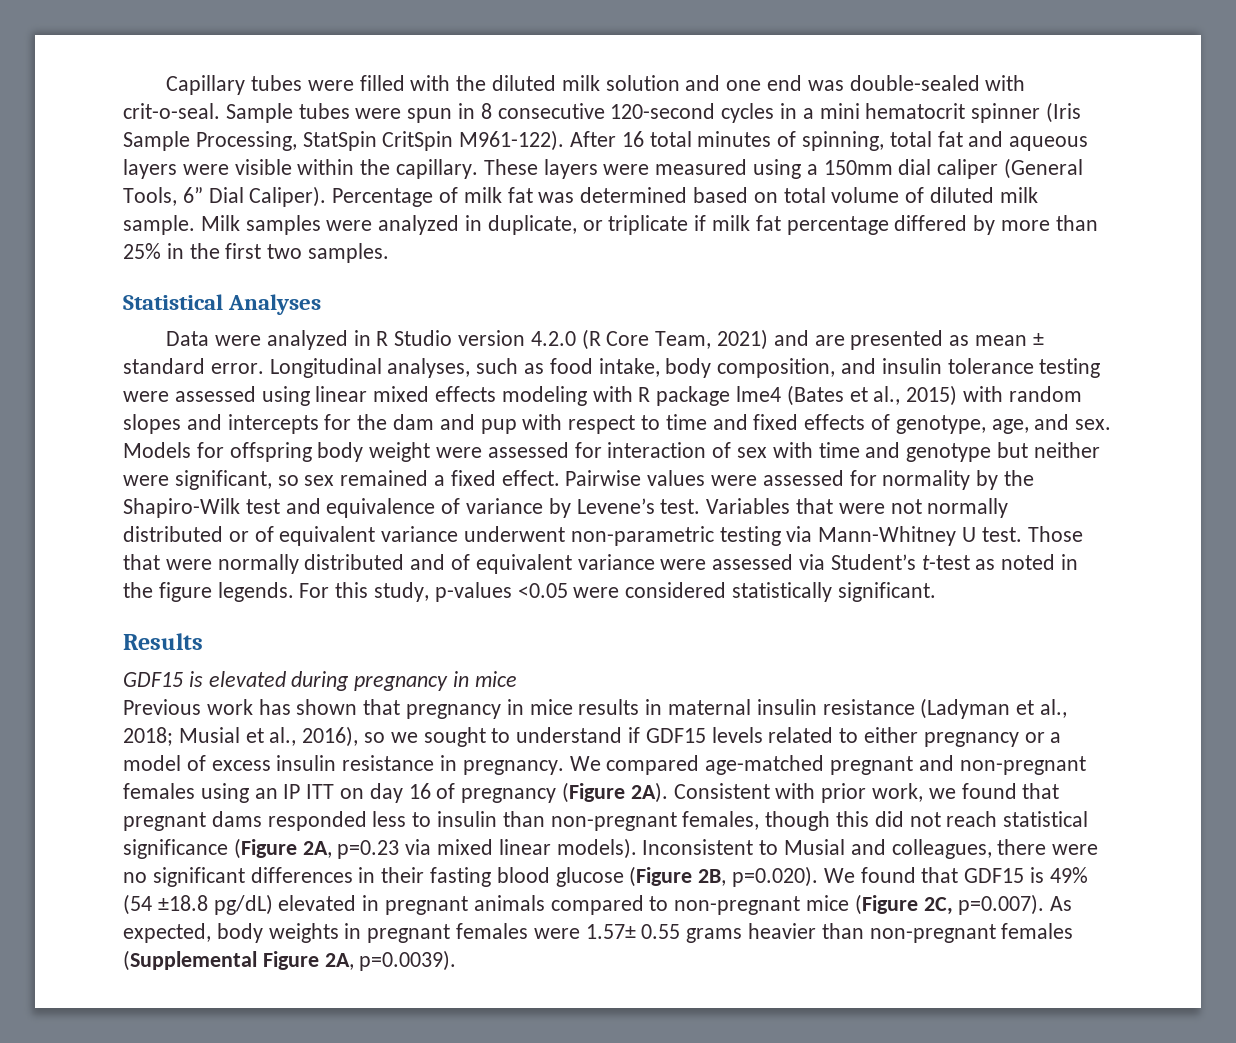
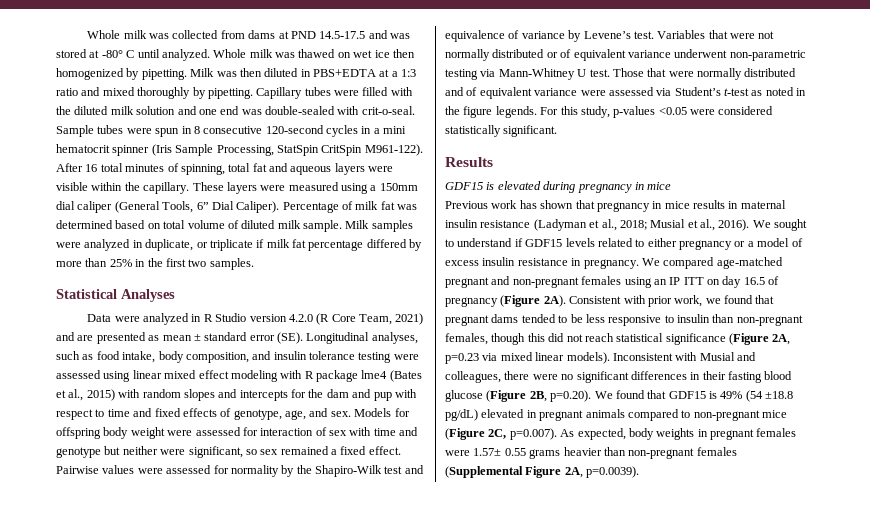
(166, 85) none -> [87,30,410,39] [56,49,415,61] [56,68,417,80] [56,87,253,99] Whole milk was collected from dams at PND 14.5-17.5 and was stored at -80° C until analyzed. Whole milk was thawed on wet ice then homogenized by pipetting. Milk was then diluted in PBS+EDTA at a 1:3 ratio and mixed thoroughly by pipetting.
[210,363,264,374] error. -> [249,332,303,344] error (SE).
[435,386,497,402] effects -> [198,370,229,379] effect
[302,726,418,747] 2016), so we -> [718,219,771,231] 2016). We
[408,783,431,799] 16 -> [743,277,765,285] 16.5
[267,811,407,831] responded less -> [521,314,662,326] tended to be less responsive
[759,840,779,855] to -> [675,352,698,361] with
[732,866,819,887] p=0.020). -> [550,390,592,402] p=0.20).

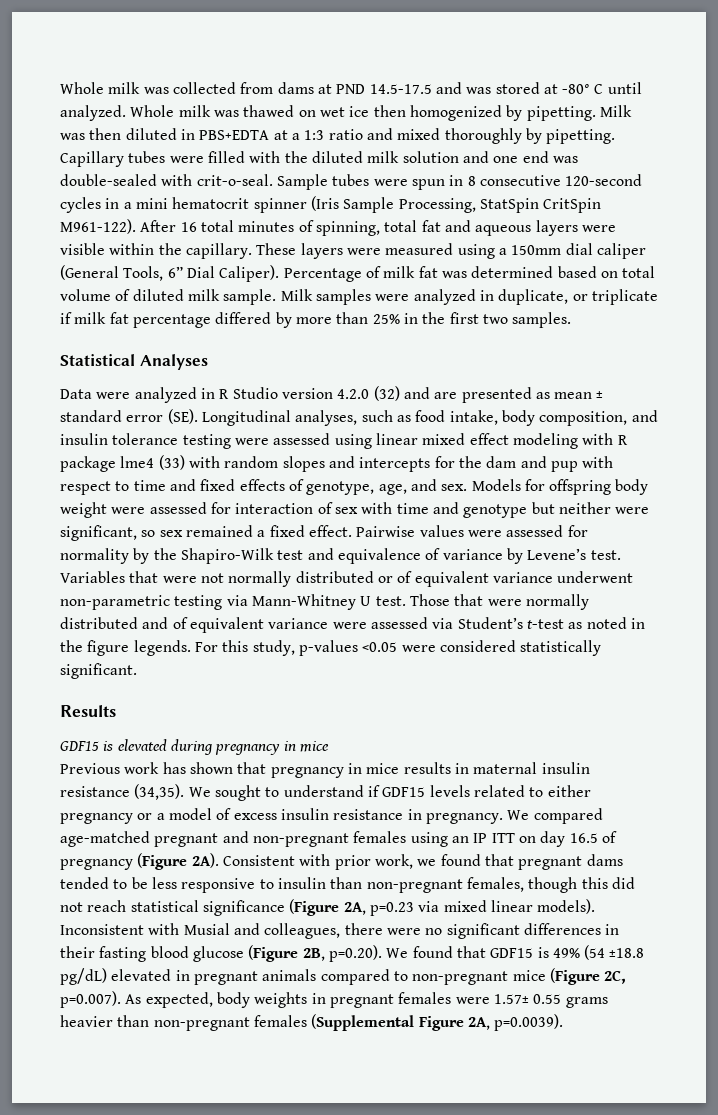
[316,313,424,325] (R Core Team, 2021) -> [373,386,400,401] (32)
[389,370,422,382] [56,389,115,401] (Bates et al., 2015) -> [158,455,185,470] (33)
[533,219,750,231] (Ladyman et al., 2018; Musial et al., 2016). -> [134,784,185,800] (34,35).

